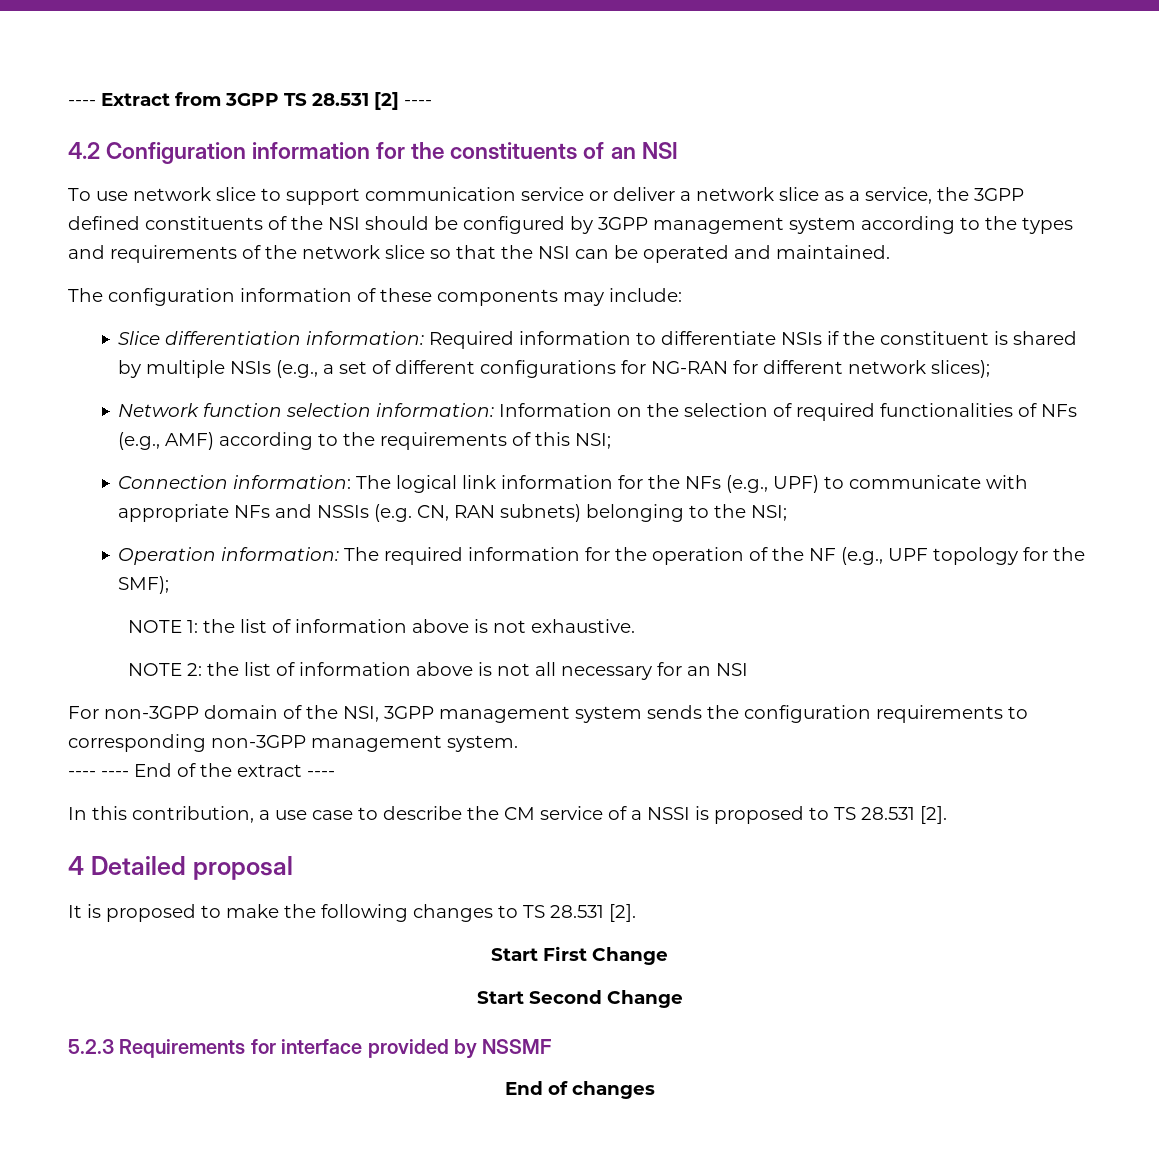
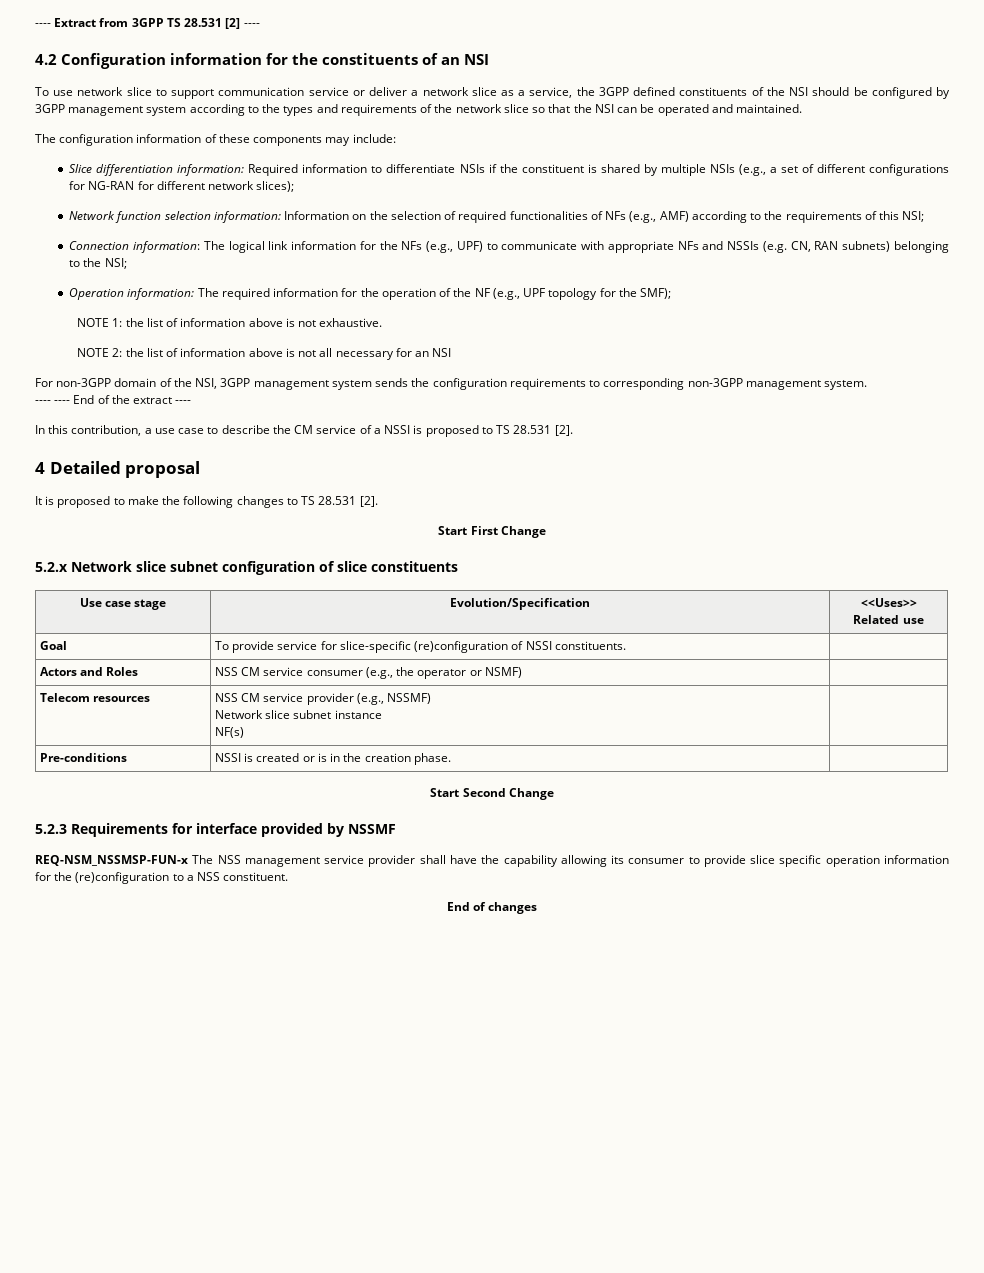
(668, 956) none -> [35,561,458,575] [79,598,167,610] [450,598,590,610] [860,598,917,607] [853,615,924,624] [39,641,67,650] [214,641,626,653] [39,667,139,676] [214,667,522,679] [39,693,151,702] [214,693,432,705] [214,710,382,719] [214,727,244,738] [39,753,127,762] [214,753,451,765] // 5.2.x Network slice subnet configuration of slice constituents // Use case stage | Evolution/Specification | <<Uses>> // Related use // Goal | To provide service for slice-specific (re)configuration of NSSI constituents. | // Actors and Roles | NSS CM service consumer (e.g., the operator or NSMF) | // Telecom resources | NSS CM service provider (e.g., NSSMF) // Network slice subnet instance // NF(s) | // Pre-conditions | NSSI is created or is in the creation phase. |
(552, 1046) none -> [35,855,950,867] [35,872,289,884] // REQ-NSM_NSSMSP-FUN-x The NSS management service provider shall have the capability allowing its consumer to provide slice specific operation information for the (re)configuration to a NSS constituent.

